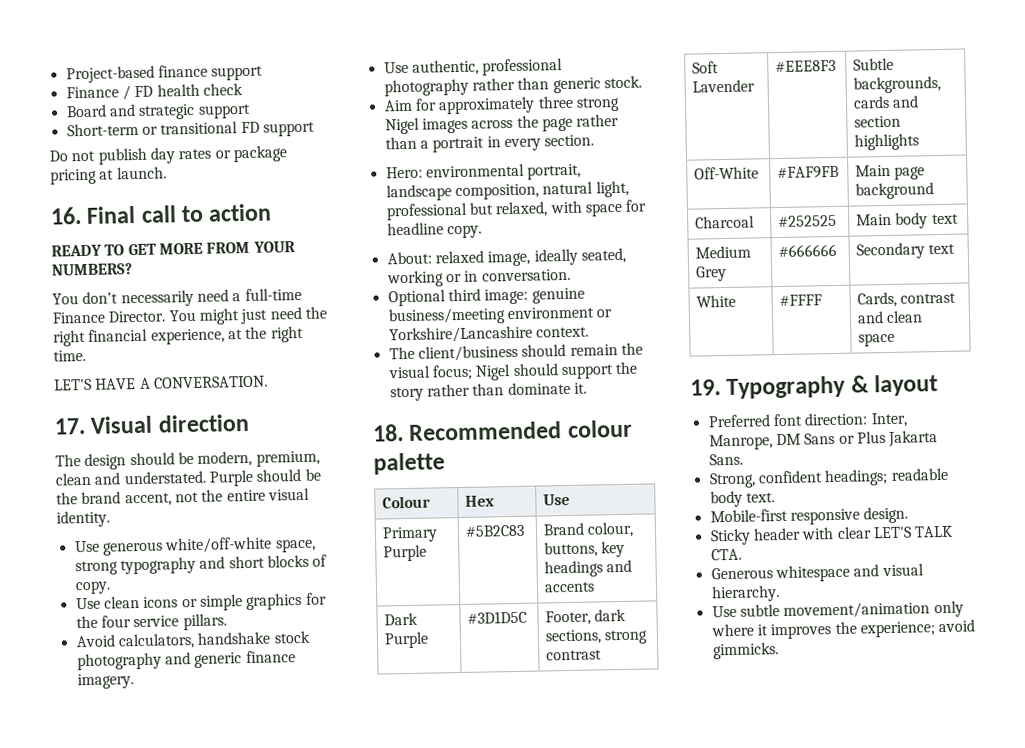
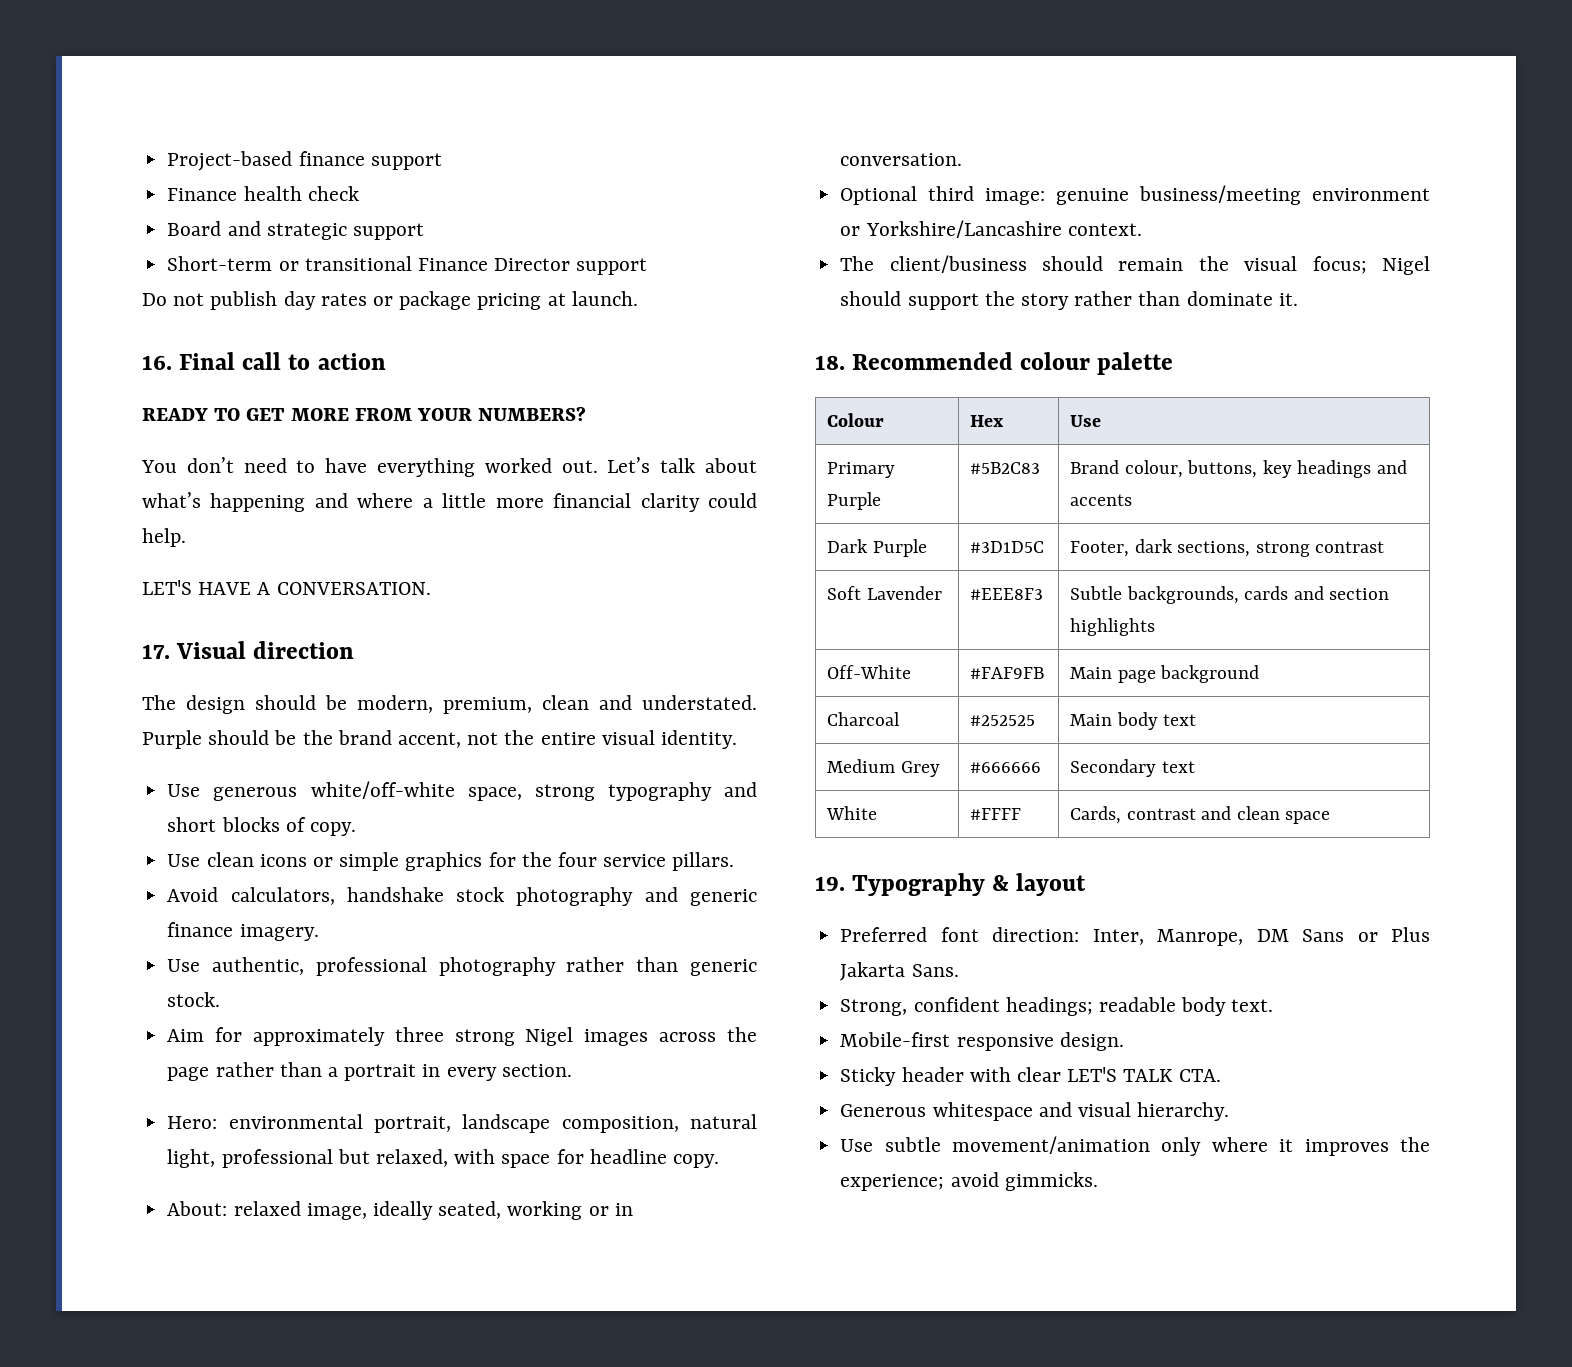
[121,85,154,101] / FD -> (238, 194) none
[240,121,260,134] FD -> [417,258,571,271] Finance Director
[120,287,302,308] [52,306,327,325] [53,325,304,347] [53,349,86,362] necessarily need a full-time Finance Director. You might just need the right financial experience, at the right time. -> [243,457,757,477] [142,492,758,512] [142,528,186,547] need to have everything worked out. Let’s talk about what’s happening and where a little more financial clarity could help.

